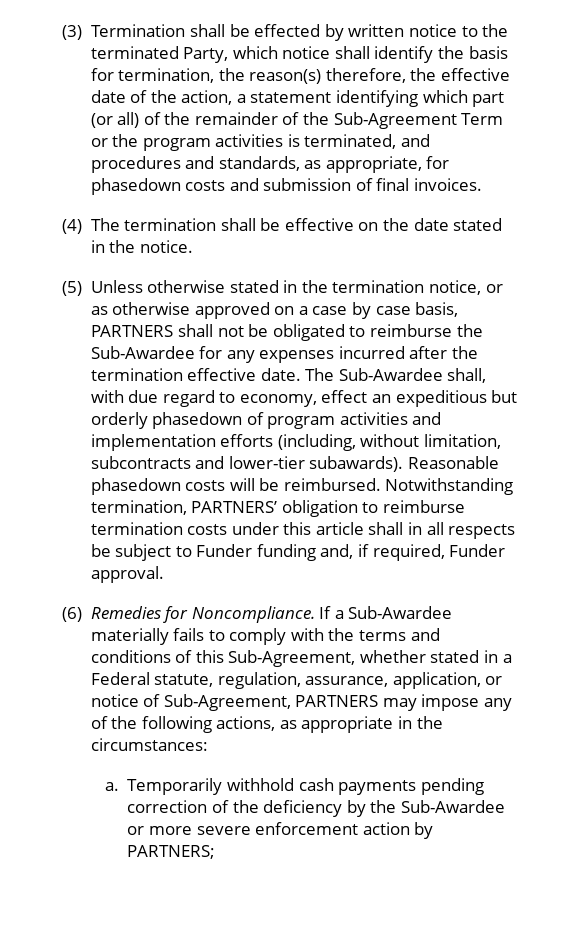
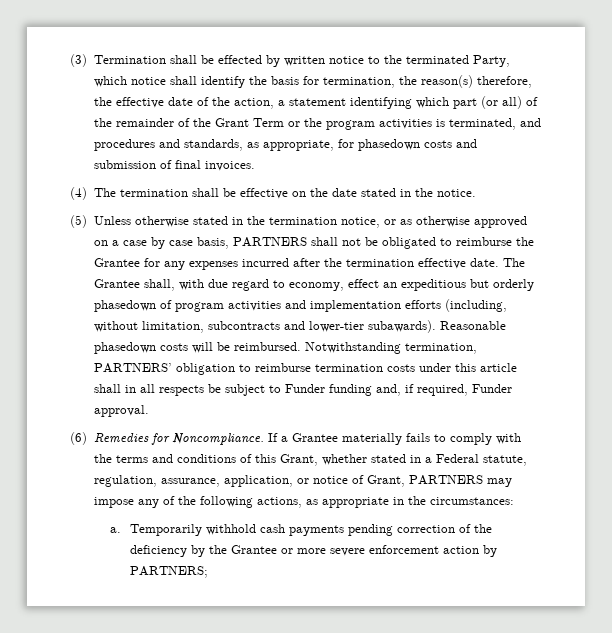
[333,112,457,129] Sub-Agreement -> [214,118,249,127] Grant
[90,346,195,359] Sub-Awardee -> [93,258,140,267] Grantee
[338,368,443,381] Sub-Awardee -> [93,279,140,288] Grantee
[348,606,453,619] Sub-Awardee -> [291,433,338,442] Grantee
[228,650,356,667] Sub-Agreement, -> [279,454,318,466] Grant,
[163,694,291,711] Sub-Agreement, -> [366,475,405,487] Grant,
[400,800,505,813] Sub-Awardee -> [231,545,278,554] Grantee

